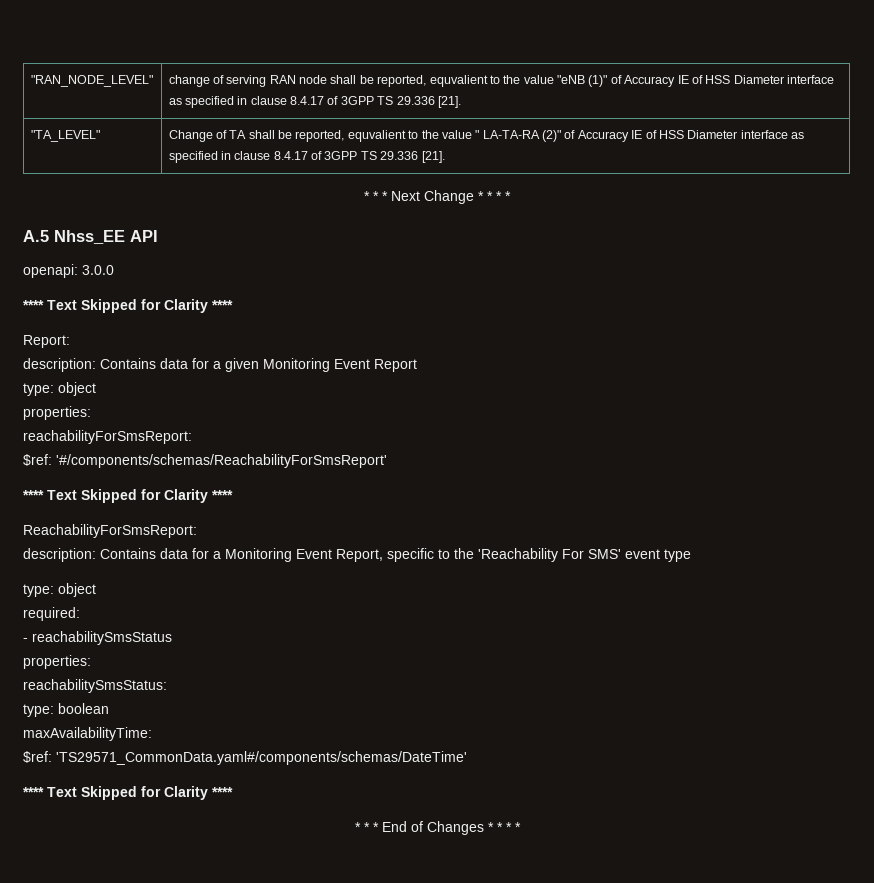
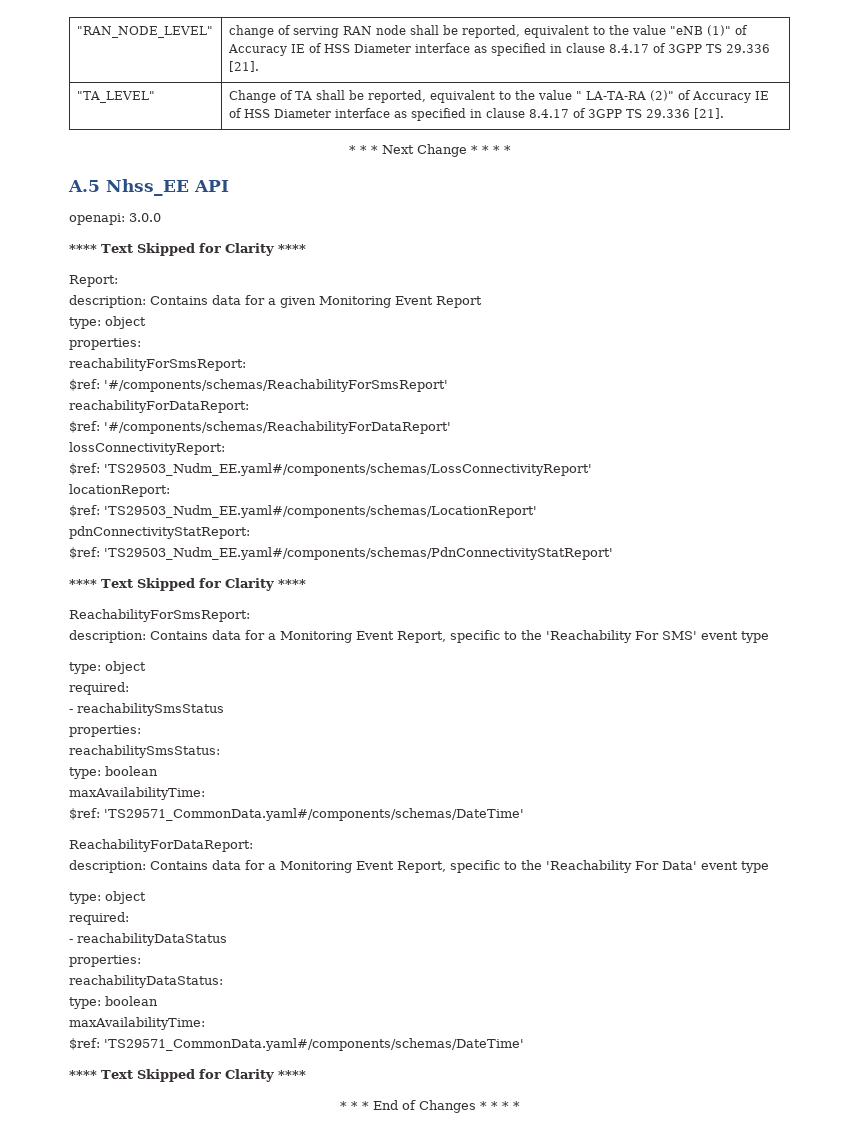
[429,75,488,87] equvalient -> [523,25,589,38] equivalent
[347,130,406,142] equvalient -> [429,90,495,103] equivalent
(387, 461) none -> [69,400,249,413] [69,421,451,434] [69,442,225,455] [69,463,592,476] [69,484,170,497] [69,505,537,518] [69,526,250,539] [69,547,613,560] // reachabilityForDataReport: // $ref: '#/components/schemas/ReachabilityForDataReport' // lossConnectivityReport: // $ref: 'TS29503_Nudm_EE.yaml#/components/schemas/LossConnectivityReport' // locationReport: // $ref: 'TS29503_Nudm_EE.yaml#/components/schemas/LocationReport' // pdnConnectivityStatReport: // $ref: 'TS29503_Nudm_EE.yaml#/components/schemas/PdnConnectivityStatReport'
(467, 758) none -> [69,839,253,852] [69,860,769,873] [69,891,146,904] [69,912,129,925] [69,933,227,946] [69,955,141,967] [69,975,223,988] [69,996,158,1009] [69,1017,205,1030] [69,1038,524,1051] // ReachabilityForDataReport: // description: Contains data for a Monitoring Event Report, specific to the 'Reachability For Data' event type // type: object // required: // - reachabilityDataStatus // properties: // reachabilityDataStatus: // type: boolean // maxAvailabilityTime: // $ref: 'TS29571_CommonData.yaml#/components/schemas/DateTime'

